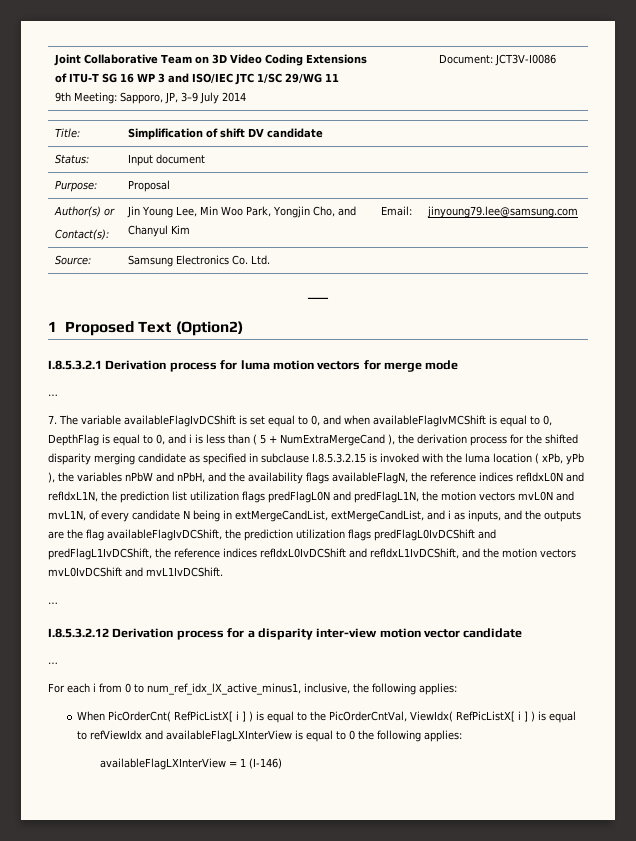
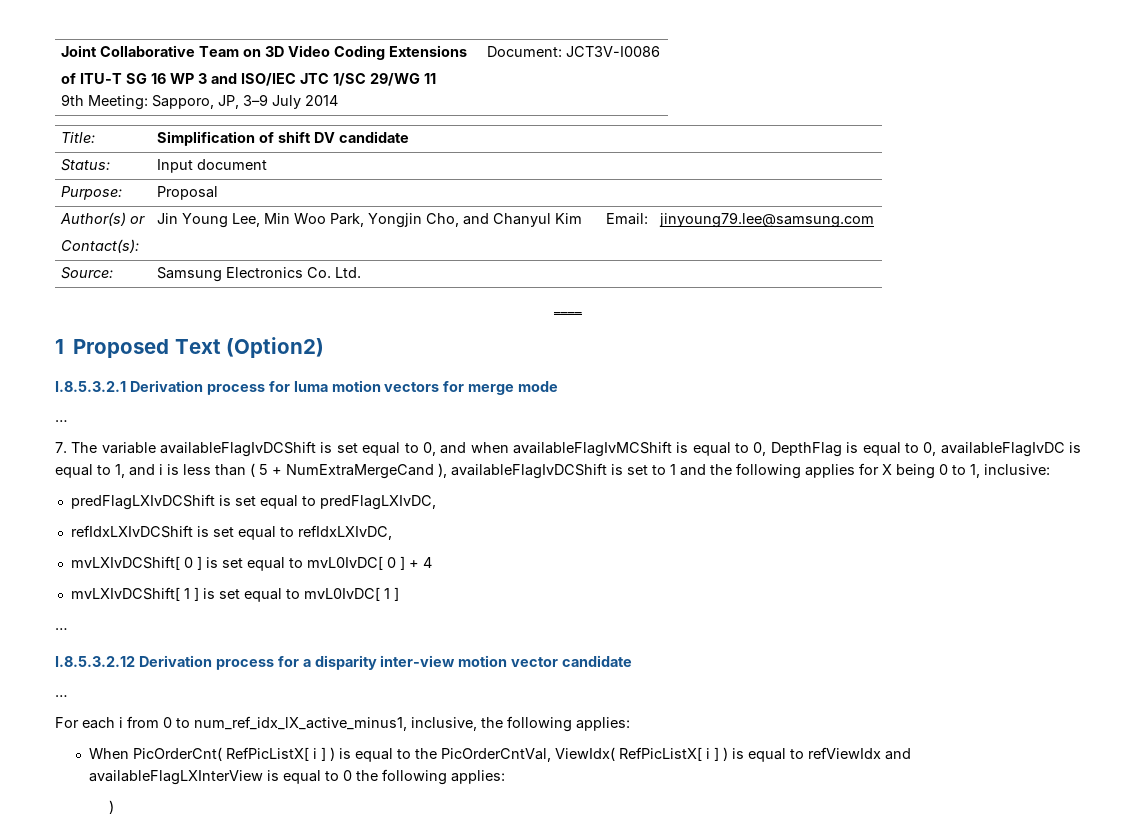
(165, 439) none -> [940,442,1081,457] [55,464,125,478] availableFlagIvDC is equal to 1,
[398,434,578,446] [48,453,584,465] [48,472,584,484] [48,491,574,503] [48,510,581,522] [48,529,496,541] [48,548,576,560] [48,567,223,577] the derivation process for the shifted disparity merging candidate as specified in subclause I.8.5.3.2.15 is invoked with the luma location ( xPb, yPb ), the variables nPbW and nPbH, and the availability flags availableFlagN, the reference indices refIdxL0N and refIdxL1N, the prediction list utilization flags predFlagL0N and predFlagL1N, the motion vectors mvL0N and mvL1N, of every candidate N being in extMergeCandList, extMergeCandList, and i as inputs, and the outputs are the flag availableFlagIvDCShift, the prediction utilization flags predFlagL0IvDCShift and predFlagL1IvDCShift, the reference indices refIdxL0IvDCShift and refIdxL1IvDCShift, and the motion vectors mvL0IvDCShift and mvL1IvDCShift. -> [451,463,1050,479] [70,494,436,510] [70,525,392,540] [70,556,432,571] [70,587,399,602] availableFlagIvDCShift is set to 1 and the following applies for X being 0 to 1, inclusive: // predFlagLXIvDCShift is set equal to predFlagLXIvDC, // refIdxLXIvDCShift is set equal to refIdxLXIvDC, // mvLXIvDCShift[ 0 ] is set equal to mvL0IvDC[ 0 ] + 4 // mvLXIvDCShift[ 1 ] is set equal to mvL0IvDC[ 1 ]
[99,758,282,770] availableFlagLXInterView = 1 (I-146) -> [109,800,115,814] )

